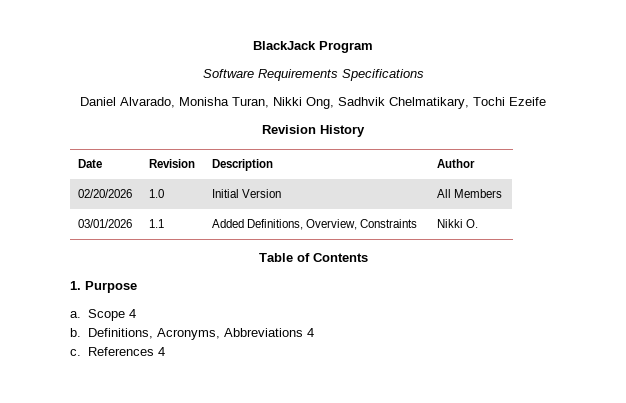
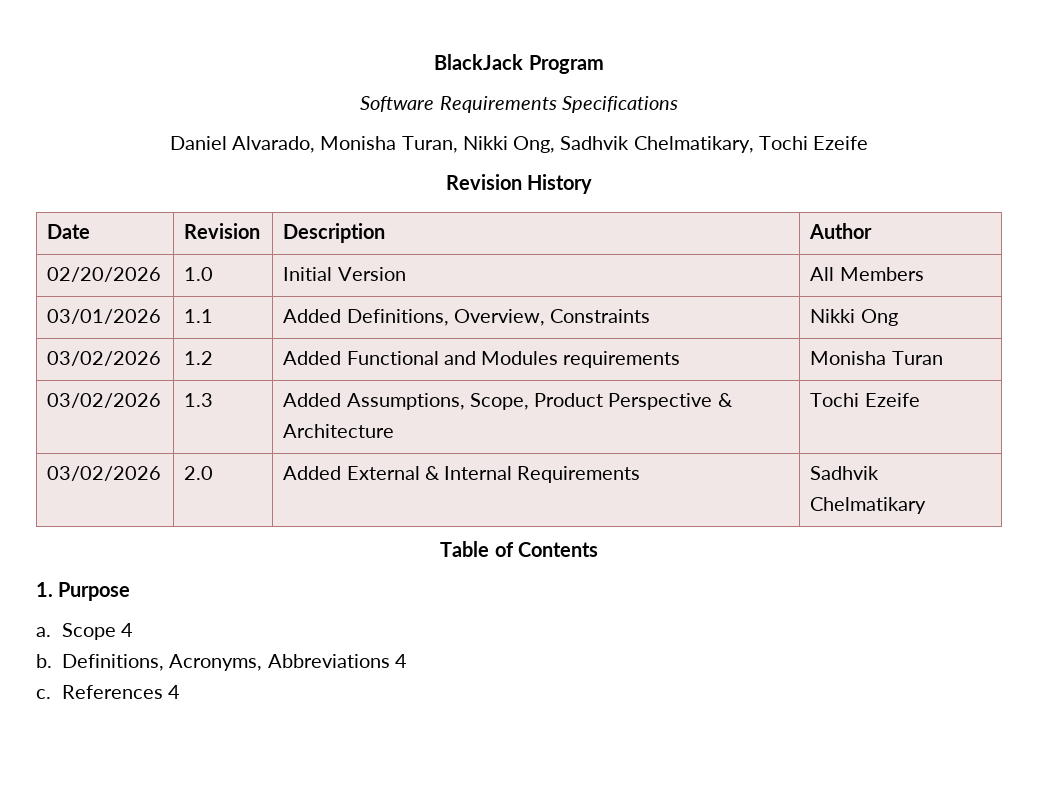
[466,219,479,228] O. -> [860,309,898,326] [47,351,162,366] [184,351,214,365] [283,351,681,368] [810,351,943,365] [47,393,162,408] [184,393,214,407] [283,393,733,410] [283,424,395,438] [810,393,920,407] [47,466,162,481] [184,466,214,480] [283,466,641,483] [810,466,880,480] [810,497,927,514] Ong // 03/02/2026 | 1.2 | Added Functional and Modules requirements | Monisha Turan // 03/02/2026 | 1.3 | Added Assumptions, Scope, Product Perspective & Architecture | Tochi Ezeife // 03/02/2026 | 2.0 | Added External & Internal Requirements | Sadhvik Chelmatikary

